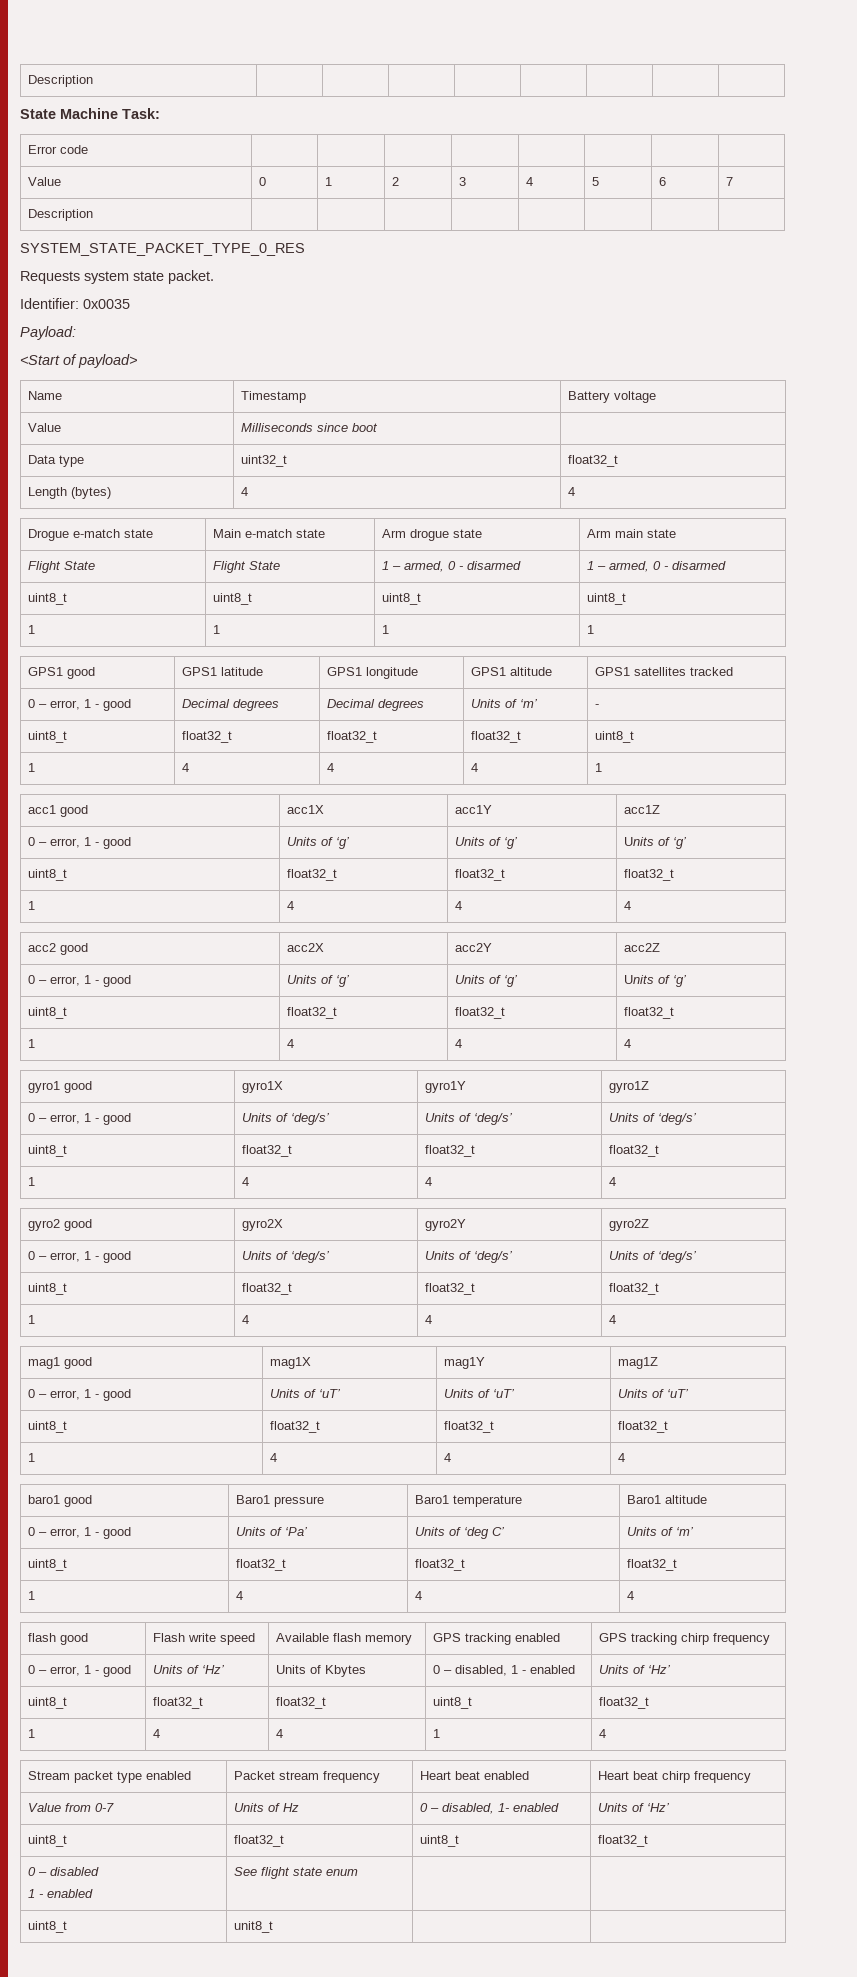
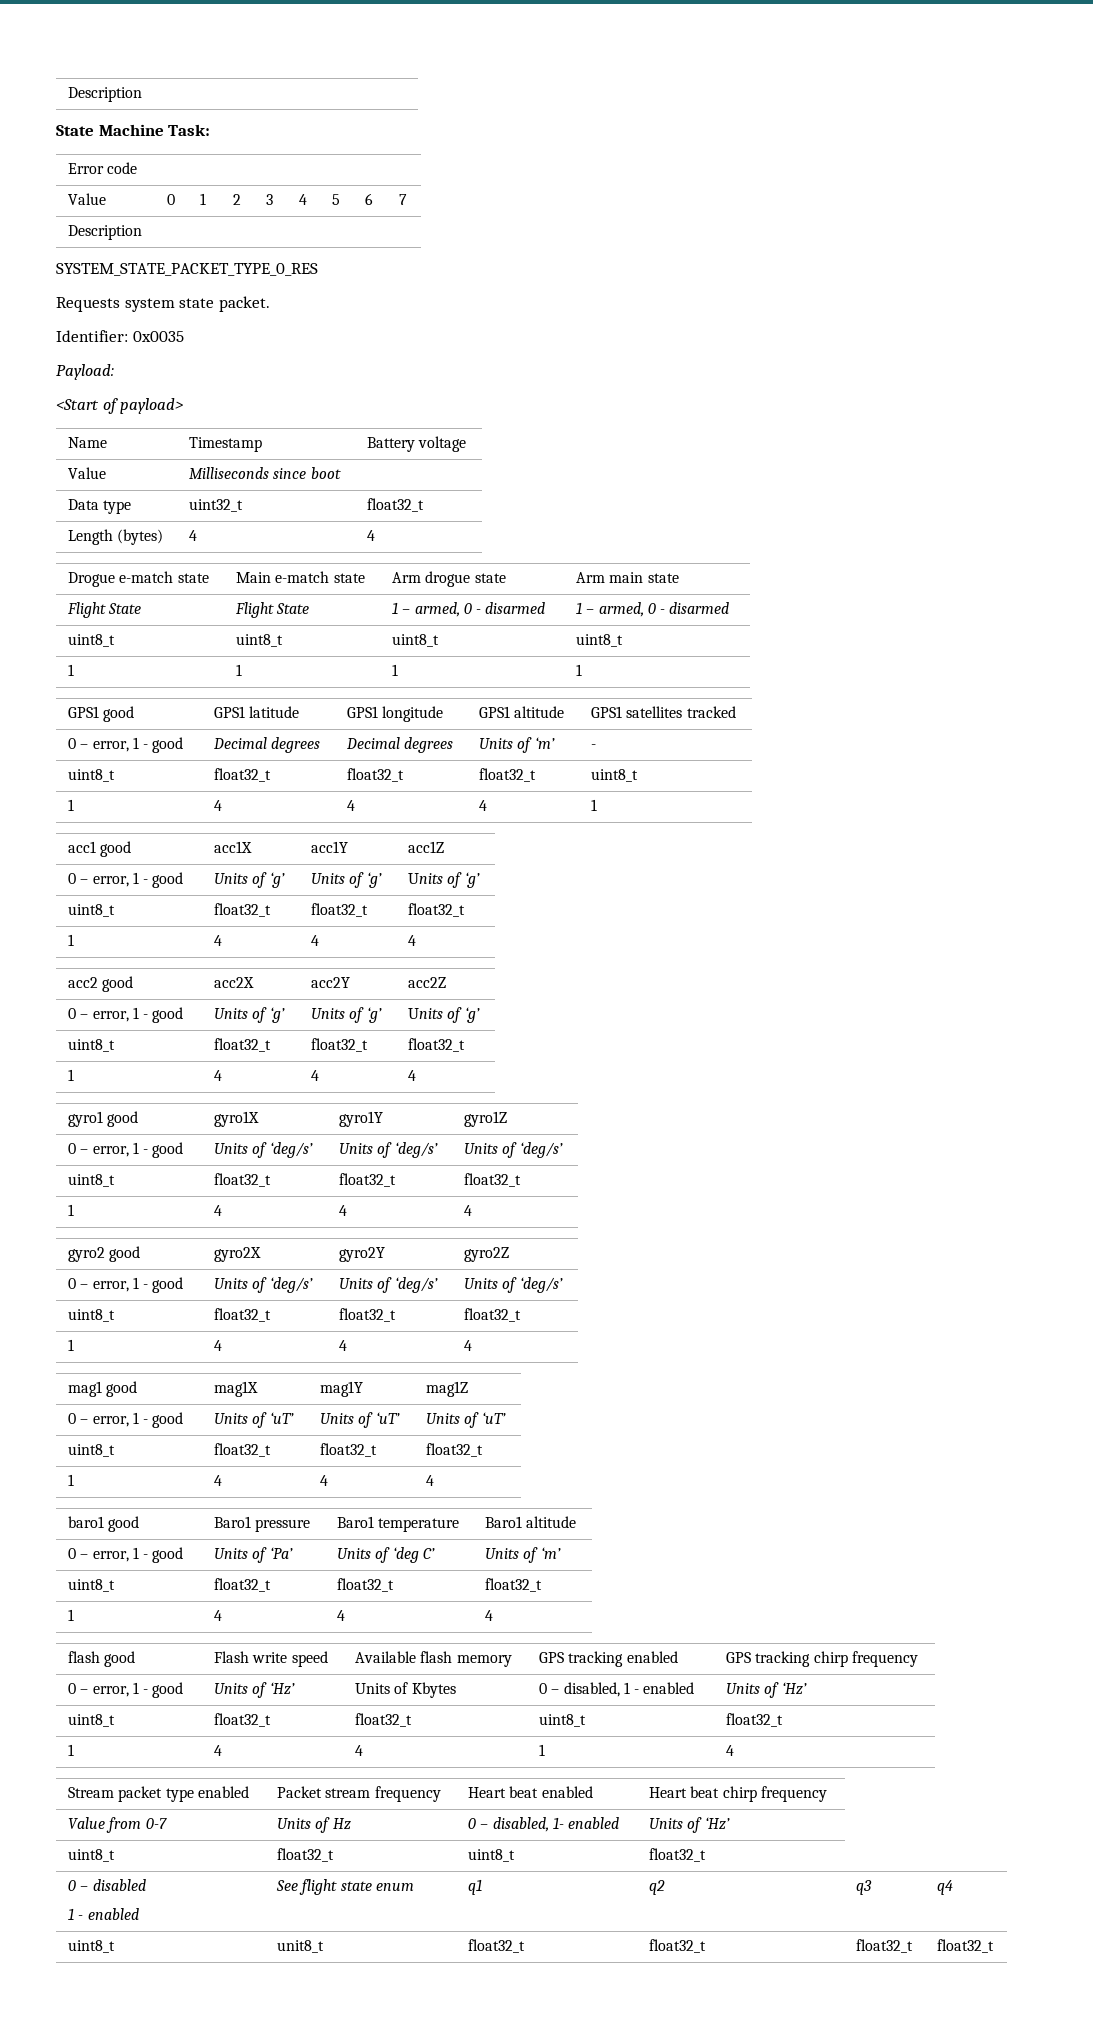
[27,1921,67,1933] [233,1921,273,1933] | // uint8_t | unit8_t | | -> [468,1879,483,1895] [649,1880,666,1895] [856,1880,873,1895] [937,1880,954,1895] [68,1940,116,1953] [277,1940,325,1953] [468,1939,526,1953] [649,1939,707,1953] [856,1939,914,1953] [937,1939,995,1953] q1 | q2 | q3 | q4 // uint8_t | unit8_t | float32_t | float32_t | float32_t | float32_t

